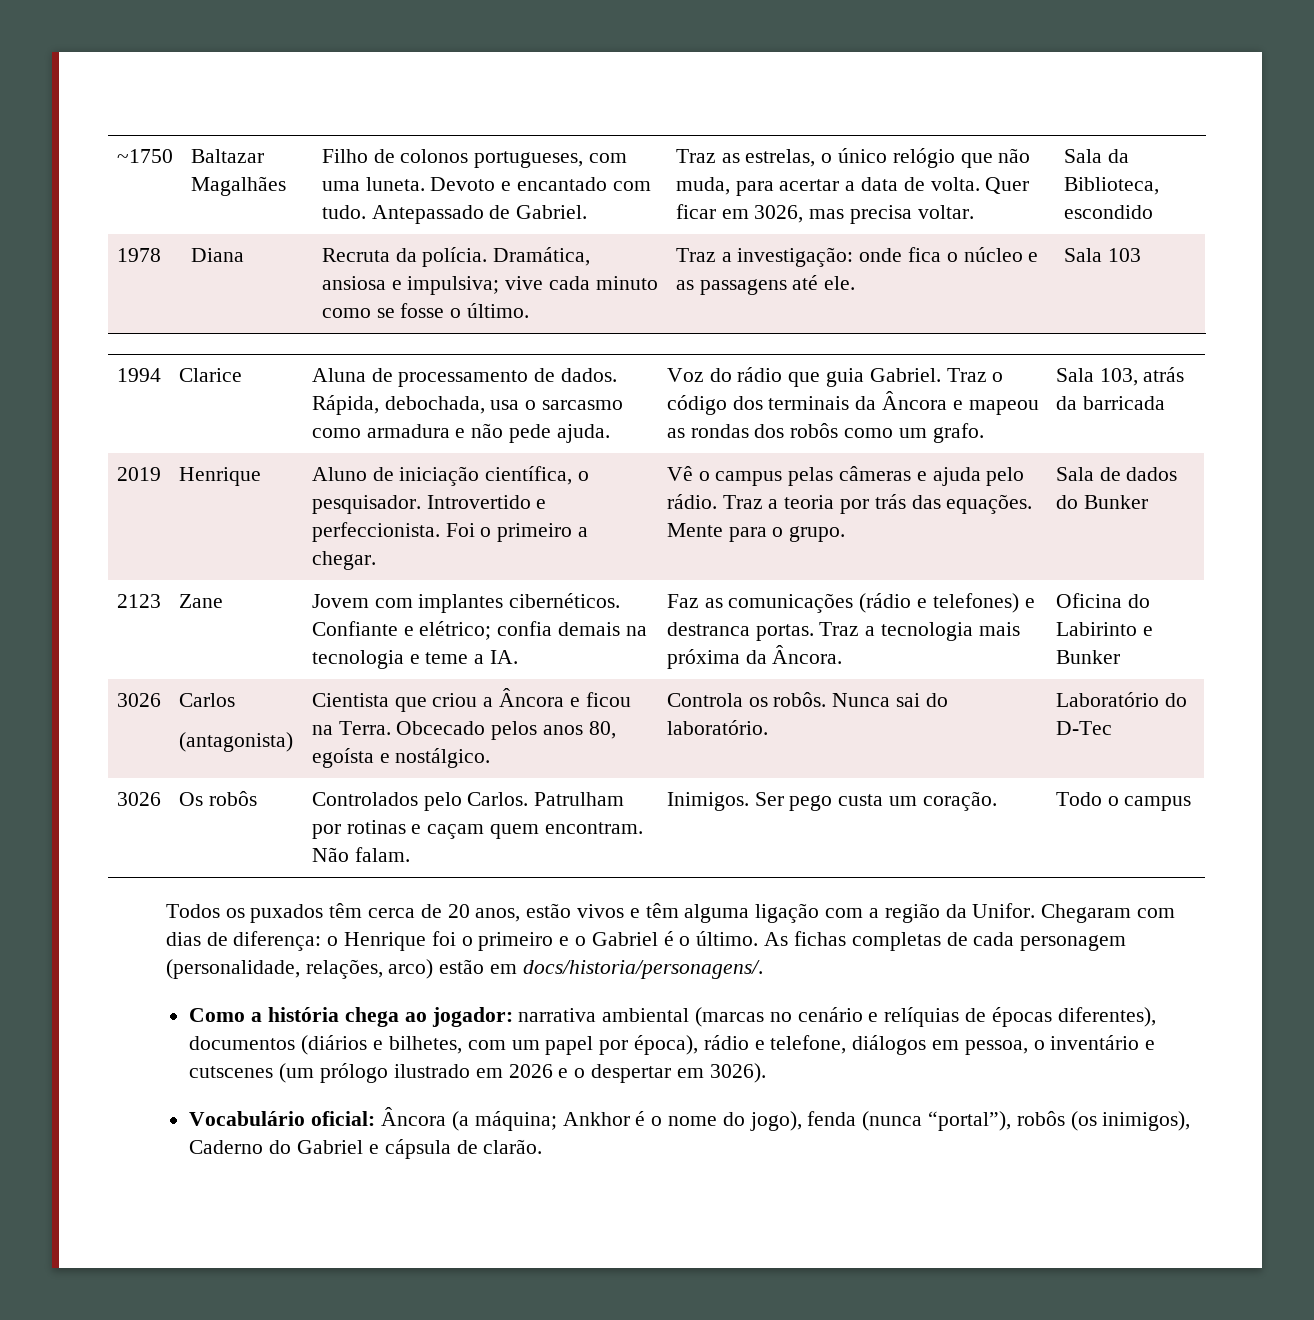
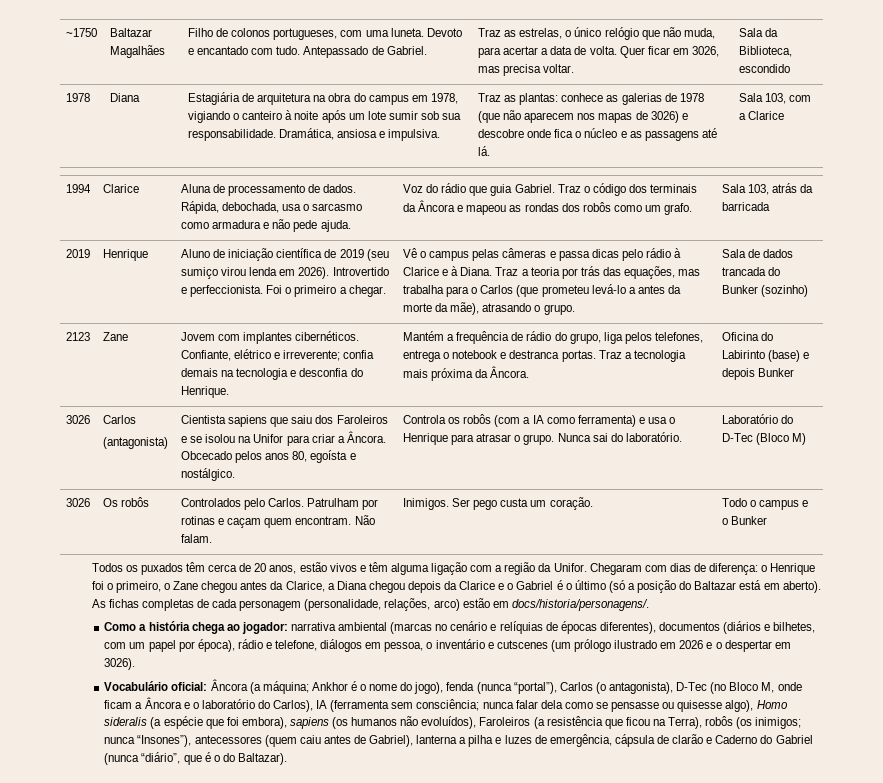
[321,247,591,267] [321,276,658,295] [321,303,530,318] [675,247,854,267] Recruta da polícia. Dramática, ansiosa e impulsiva; vive cada minuto como se fosse o último. | Traz a investigação: -> [188,92,458,105] [188,110,462,123] [188,128,441,141] [478,93,704,105] [478,110,688,123] [478,129,525,138] Estagiária de arquitetura na obra do campus em 1978, vigiando o canteiro à noite após um lote sumir sob sua responsabilidade. Dramática, ansiosa e impulsiva. | Traz as plantas: conhece as galerias de 1978 (que não aparecem nos mapas de 3026) e descobre
[824,276,856,290] [1063,248,1141,262] ele. | Sala 103 -> [478,146,491,156] [739,93,812,104] [739,111,785,120] lá. | Sala 103, com a Clarice
[485,466,590,485] [311,495,421,514] científica, o pesquisador. -> [276,248,389,261] [181,267,330,279] científica de 2019 (seu sumiço virou lenda em 2026).
[932,467,1025,486] [666,494,717,509] ajuda pelo rádio. -> [558,248,682,261] [403,266,493,276] passa dicas pelo rádio à Clarice e à Diana.
[946,494,1033,514] [666,523,767,542] equações. Mente para -> [624,266,701,279] [403,284,681,297] [403,302,532,315] equações, mas trabalha para o Carlos (que prometeu levá-lo a antes da morte da mãe), atrasando
(1178, 474) none -> [722,267,767,276] trancada
(1148, 502) none -> [761,285,809,297] (sozinho)
[311,621,492,640] Confiante e elétrico; -> [181,349,341,361] Confiante, elétrico e irreverente;
[425,650,519,664] [666,593,1019,613] teme a IA. | Faz as comunicações (rádio e telefones) -> [299,368,363,377] [181,386,230,398] [403,331,703,344] [403,350,498,362] desconfia do Henrique. | Mantém a frequência de rádio do grupo, liga pelos telefones, entrega o notebook
[1142,626,1153,636] e -> [768,350,810,362] [722,368,756,380] (base) e depois
[394,688,631,712] [311,721,391,735] que criou a Âncora e ficou na Terra. -> [228,415,388,427] [181,431,386,446] sapiens que saiu dos Faroleiros e se isolou na Unifor para criar a Âncora.
[773,692,827,707] robôs. -> [463,414,676,427] [403,433,555,445] robôs (com a IA como ferramenta) e usa o Henrique para atrasar o grupo.
(1112, 728) none -> [756,433,807,445] (Bloco M)
(1192, 803) none -> [802,500,809,507] [722,516,768,525] e o Bunker
[478,932,554,951] primeiro -> [115,581,496,593] primeiro, o Zane chegou antes da Clarice, a Diana chegou depois da Clarice
[696,931,759,946] último. -> [574,580,821,593] último (só a posição do Baltazar está em aberto).
[1016,1111,1191,1131] [189,1139,543,1159] robôs (os inimigos), Caderno do Gabriel e cápsula de clarão. -> [559,682,802,694] [104,697,788,712] [104,716,802,729] [104,734,813,747] [104,752,287,765] Carlos (o antagonista), D-Tec (no Bloco M, onde ficam a Âncora e o laboratório do Carlos), IA (ferramenta sem consciência; nunca falar dela como se pensasse ou quisesse algo), Homo sideralis (a espécie que foi embora), sapiens (os humanos não evoluídos), Faroleiros (a resistência que ficou na Terra), robôs (os inimigos; nunca “Insones”), antecessores (quem caiu antes de Gabriel), lanterna a pilha e luzes de emergência, cápsula de clarão e Caderno do Gabriel (nunca “diário”, que é o do Baltazar).

